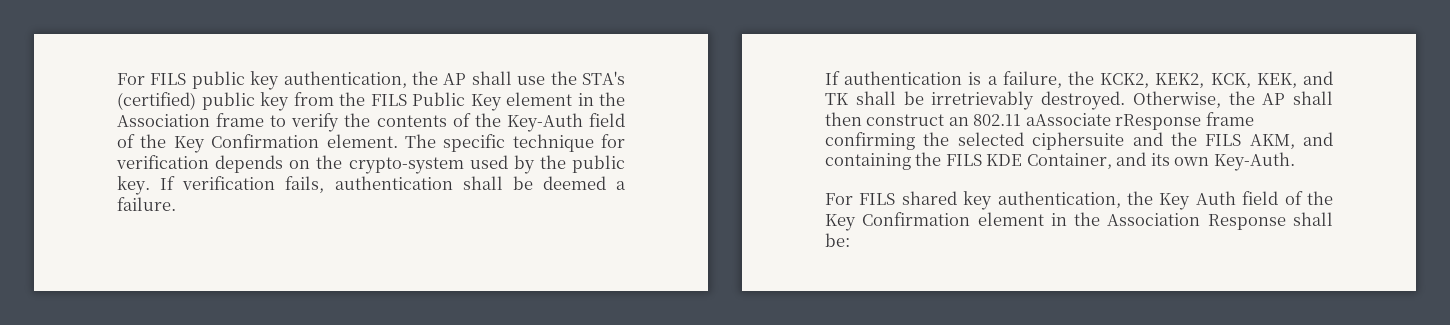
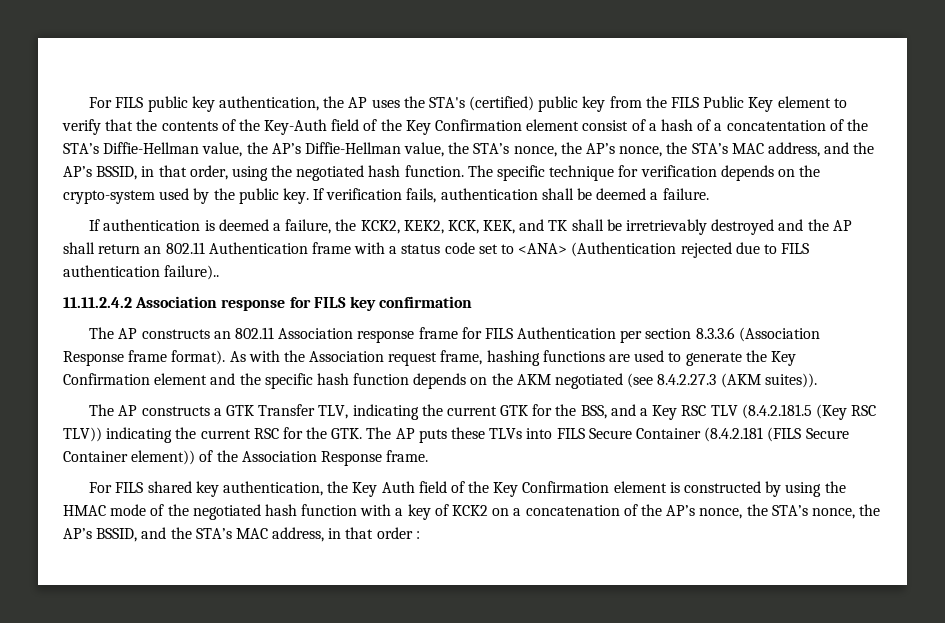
[471,71,546,85] shall use -> [371,99,400,108] uses
[577,92,625,106] [117,113,265,127] in the Association frame -> (831, 102) none
(340, 122) none -> [105,119,134,131] that
[326,134,398,148] element. -> [526,119,868,131] [63,142,875,157] [63,165,464,181] element consist of a hash of a concatentation of the STA’s Diffie-Hellman value, the AP’s Diffie-Hellman value, the STA’s nonce, the AP’s nonce, the STA’s MAC address, and the AP’s BSSID, in that order, using the negotiated hash function.
(982, 78) none -> [218,219,269,231] deemed
[1041,91,1333,110] [825,112,1254,130] [825,132,1333,150] [825,152,1295,171] destroyed. Otherwise, the AP shall then construct an 802.11 aAssociate rResponse frame confirming the selected ciphersuite and the FILS AKM, and containing the FILS KDE Container, and its own Key-Auth. -> [711,219,852,235] [63,242,810,258] [63,265,220,280] [63,296,473,311] [89,327,820,343] [63,350,796,366] [63,373,817,389] [89,404,877,420] [63,427,849,443] [63,450,429,466] destroyed and the AP shall return an 802.11 Authentication frame with a status code set to <ANA> (Authentication rejected due to FILS authentication failure).. // 11.11.2.4.2 Association response for FILS key confirmation // The AP constructs an 802.11 Association response frame for FILS Authentication per section 8.3.3.6 (Association Response frame format). As with the Association request frame, hashing functions are used to generate the Key Confirmation element and the specific hash function depends on the AKM negotiated (see 8.4.2.27.3 (AKM suites)). // The AP constructs a GTK Transfer TLV, indicating the current GTK for the BSS, and a Key RSC TLV (8.4.2.181.5 (Key RSC TLV)) indicating the current RSC for the GTK. The AP puts these TLVs into FILS Secure Container (8.4.2.181 (FILS Secure Container element)) of the Association Response frame.
[1050,212,1333,230] [825,233,850,247] in the Association Response shall be: -> [669,481,846,497] [63,504,881,520] [63,527,420,542] is constructed by using the HMAC mode of the negotiated hash function with a key of KCK2 on a concatenation of the AP’s nonce, the STA’s nonce, the AP’s BSSID, and the STA’s MAC address, in that order :

